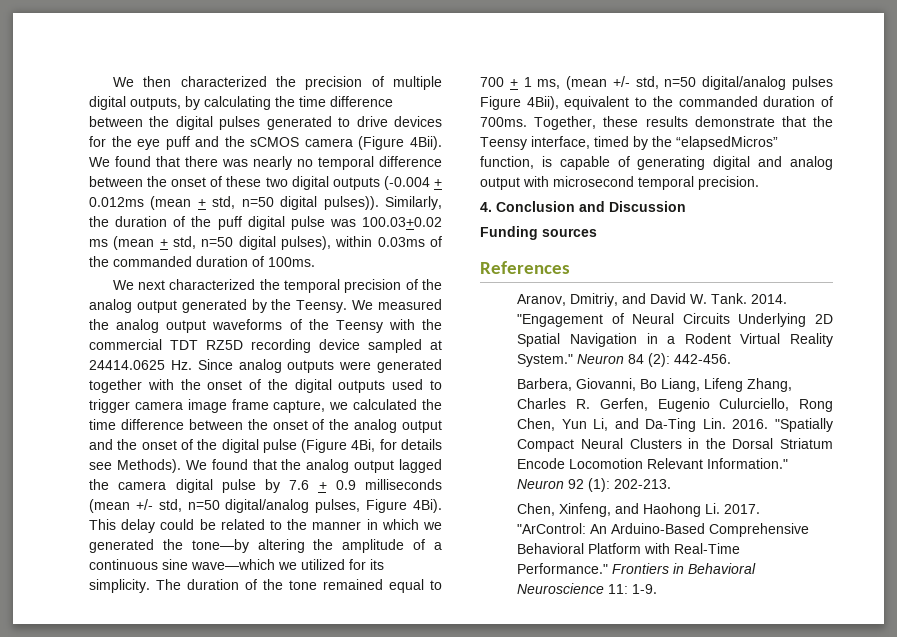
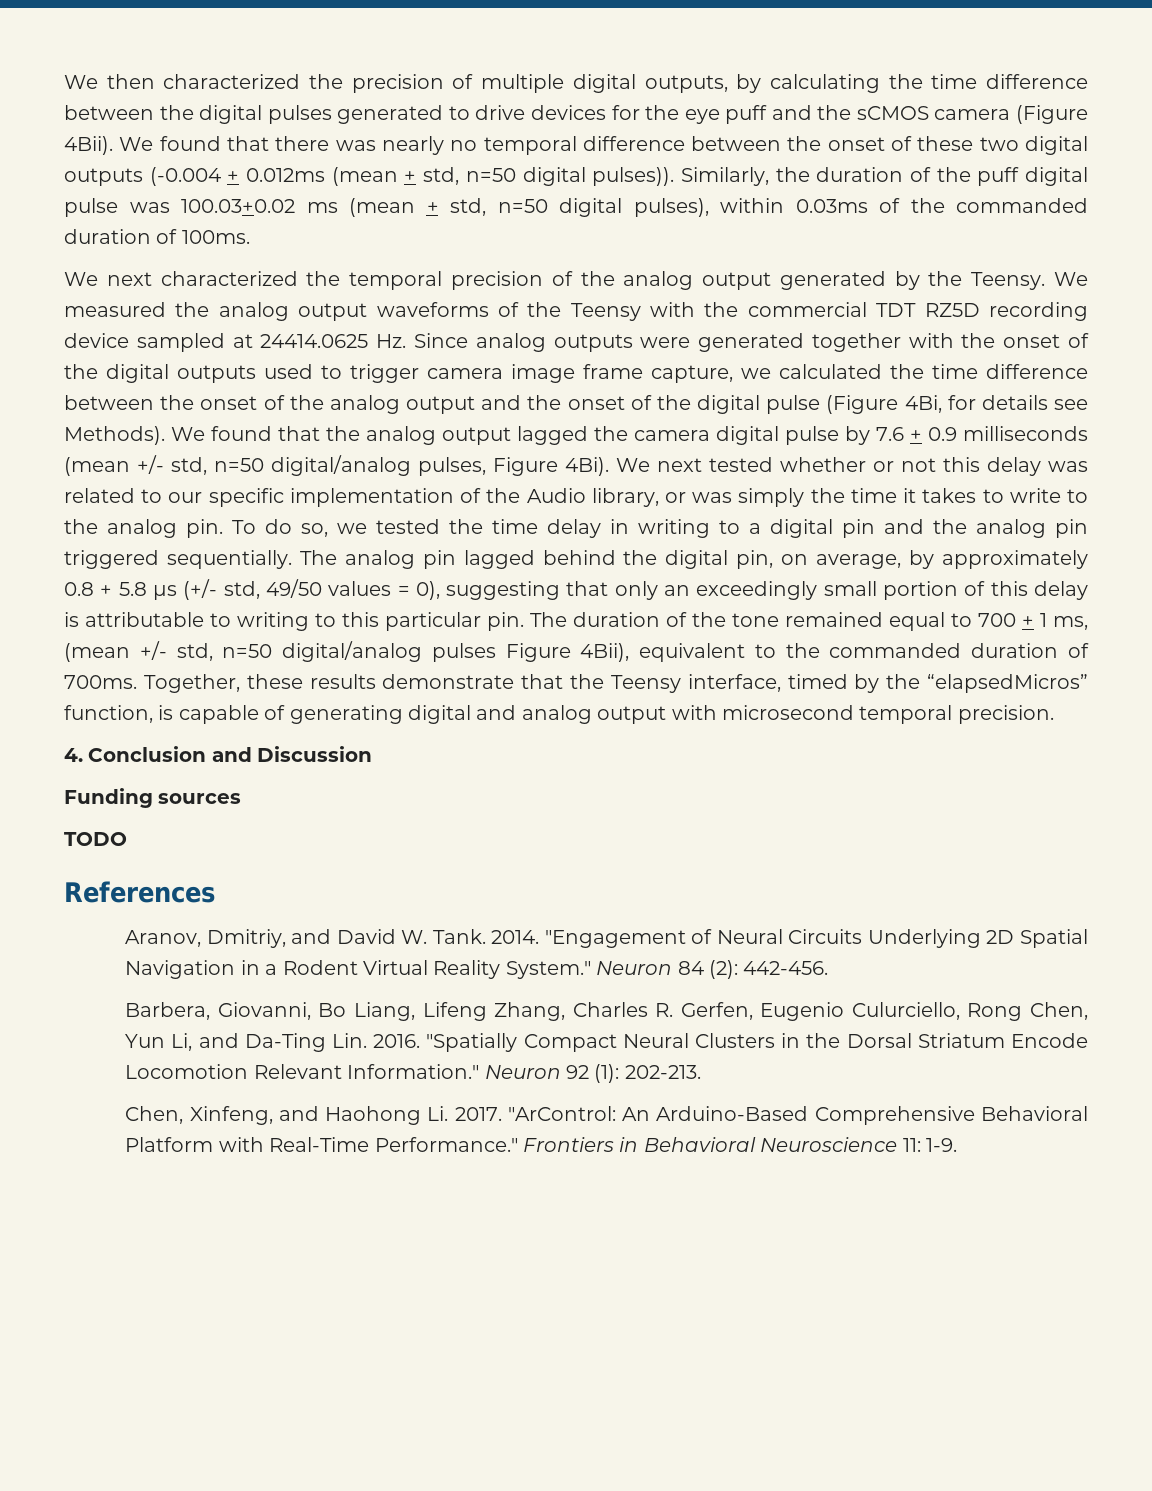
[89,519,442,533] [89,539,442,553] [89,559,384,570] [89,579,150,593] This delay could be related to the manner in which we generated the tone—by altering the amplitude of a continuous sine wave—which we utilized for its simplicity. -> [616,457,1088,476] [64,488,1088,507] [64,519,1088,538] [64,550,1088,569] [64,579,1088,600] [64,612,524,631] We next tested whether or not this delay was related to our specific implementation of the Audio library, or was simply the time it takes to write to the analog pin. To do so, we tested the time delay in writing to a digital pin and the analog pin triggered sequentially. The analog pin lagged behind the digital pin, on average, by approximately 0.8 + 5.8 µs (+/- std, 49/50 values = 0), suggesting that only an exceedingly small portion of this delay is attributable to writing to this particular pin.
(597, 232) none -> [64,832,127,846] // TODO

